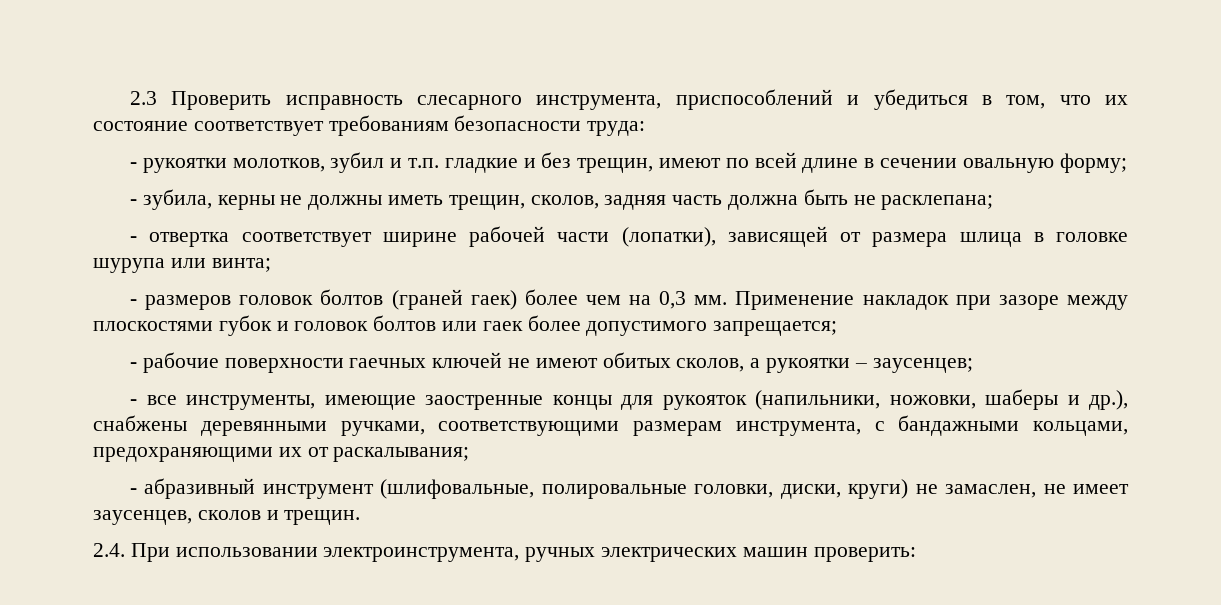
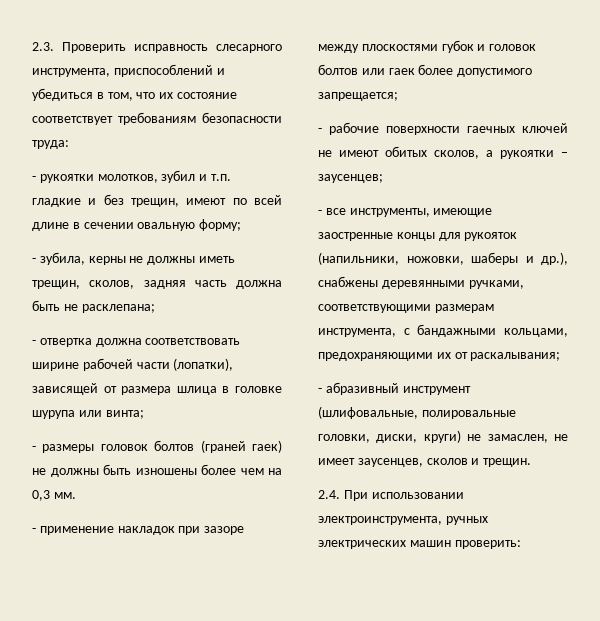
[130,91,158,105] 2.3 -> [32,42,54,51] 2.3.
[241,232,372,247] соответствует -> [95,338,241,347] должна соответствовать
[145,295,232,310] размеров -> [42,444,95,453] размеры
(517, 300) none -> [32,464,197,477] не должны быть изношены
[735,291,855,310] Применение -> [32,526,114,535] // - применение

